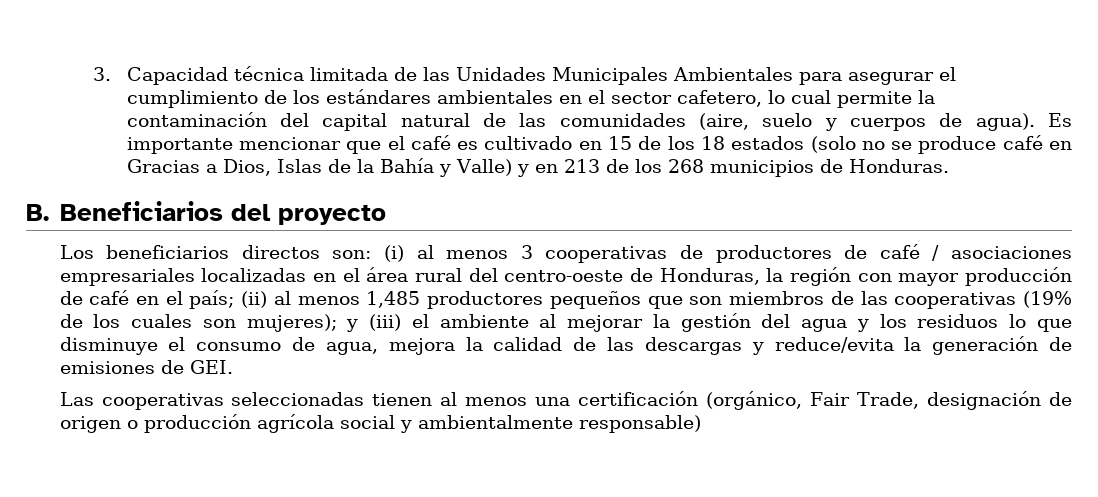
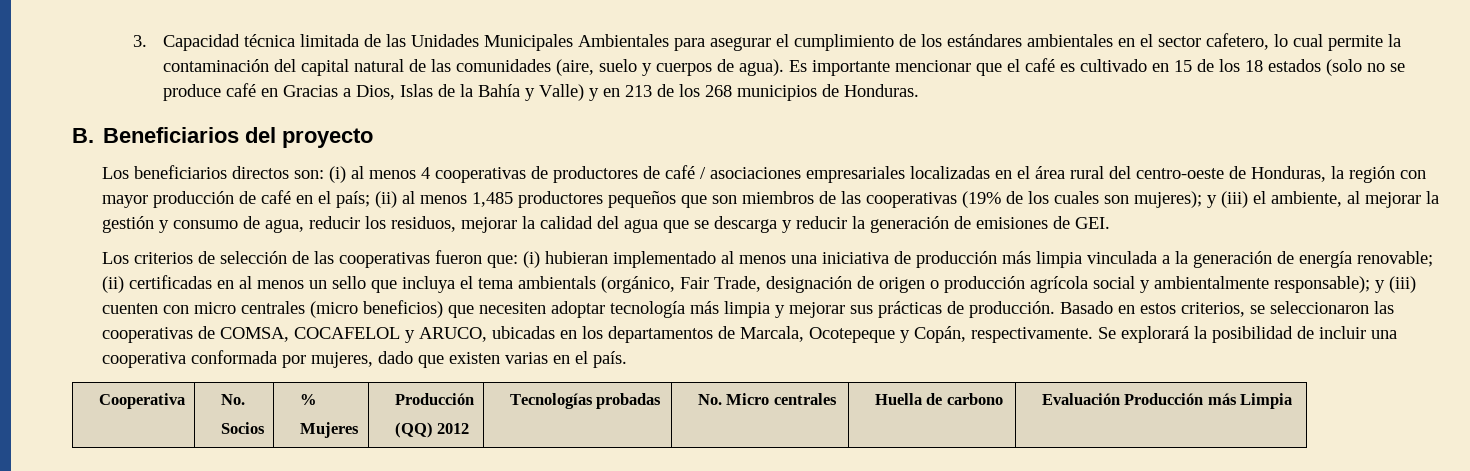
[520,245,533,259] 3 -> [421,167,431,179] 4
[439,314,529,328] ambiente -> [1271,191,1343,207] ambiente,
[761,314,1072,332] [59,337,894,355] del agua y los residuos lo que disminuye el consumo de agua, mejora la calidad de las descargas y reduce/evita -> [159,216,848,233] y consumo de agua, reducir los residuos, mejorar la calidad del agua que se descarga y reducir
[59,391,699,410] Las cooperativas seleccionadas tienen al menos una certificación -> [102,250,1434,268] [102,275,597,293] Los criterios de selección de las cooperativas fueron que: (i) hubieran implementado al menos una iniciativa de producción más limpia vinculada a la generación de energía renovable; (ii) certificadas en al menos un sello que incluya el tema ambientals
[578,415,701,433] responsable) -> [1274,276,1417,293] [102,300,1395,318] [102,326,1398,343] [102,350,628,368] [98,393,185,409] [220,394,245,405] [220,422,265,434] [299,394,317,405] [299,422,359,438] [394,393,474,405] [394,422,470,438] [509,393,662,409] [697,393,837,405] [874,393,1003,405] [1041,393,1293,409] responsable); y (iii) cuenten con micro centrales (micro beneficios) que necesiten adoptar tecnología más limpia y mejorar sus prácticas de producción. Basado en estos criterios, se seleccionaron las cooperativas de COMSA, COCAFELOL y ARUCO, ubicadas en los departamentos de Marcala, Ocotepeque y Copán, respectivamente. Se explorará la posibilidad de incluir una cooperativa conformada por mujeres, dado que existen varias en el país. // Cooperativa | No. // Socios | % // Mujeres | Producción // (QQ) 2012 | Tecnologías probadas | No. Micro centrales | Huella de carbono | Evaluación Producción más Limpia

